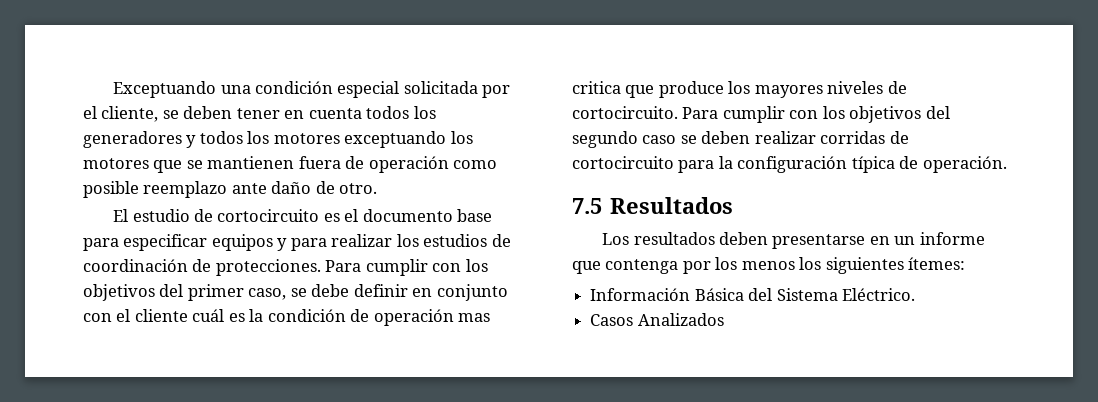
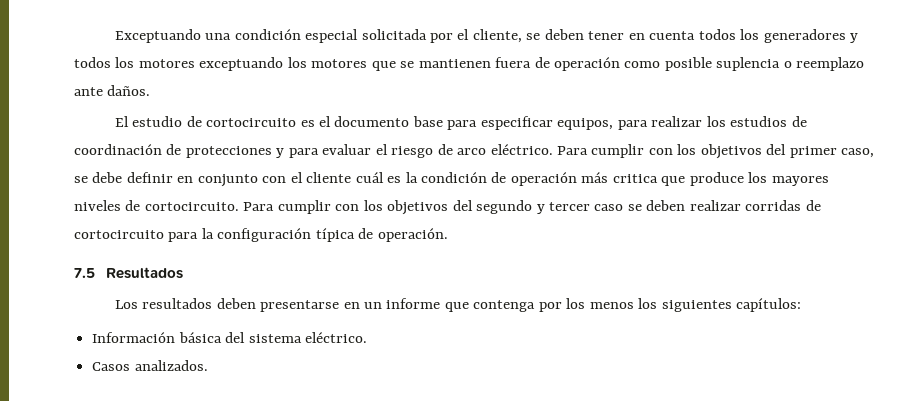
[143,181,378,198] reemplazo ante daño de otro. -> [716,57,865,71] [74,85,151,96] suplencia o reemplazo ante daños.
[211,234,288,251] equipos y -> [557,118,614,130] equipos,
[215,259,321,276] protecciones. -> [185,144,553,158] protecciones y para evaluar el riesgo de arco eléctrico.
[458,313,491,322] mas -> [581,172,609,183] más
(638, 139) none -> [536,202,591,214] y tercer
[908,257,966,270] ítemes: -> [736,298,802,312] capítulos:
[694,288,915,301] Básica del Sistema Eléctrico. -> [178,332,367,343] básica del sistema eléctrico.
[637,313,724,326] Analizados -> [134,360,208,371] analizados.

